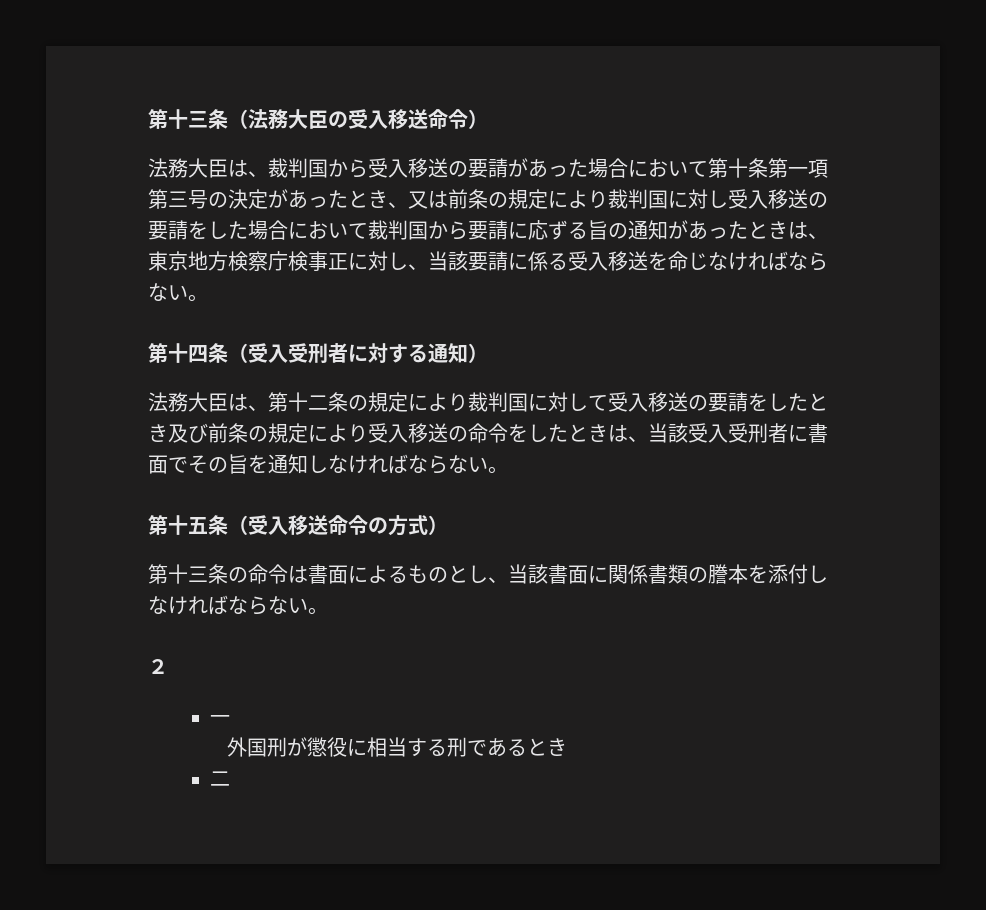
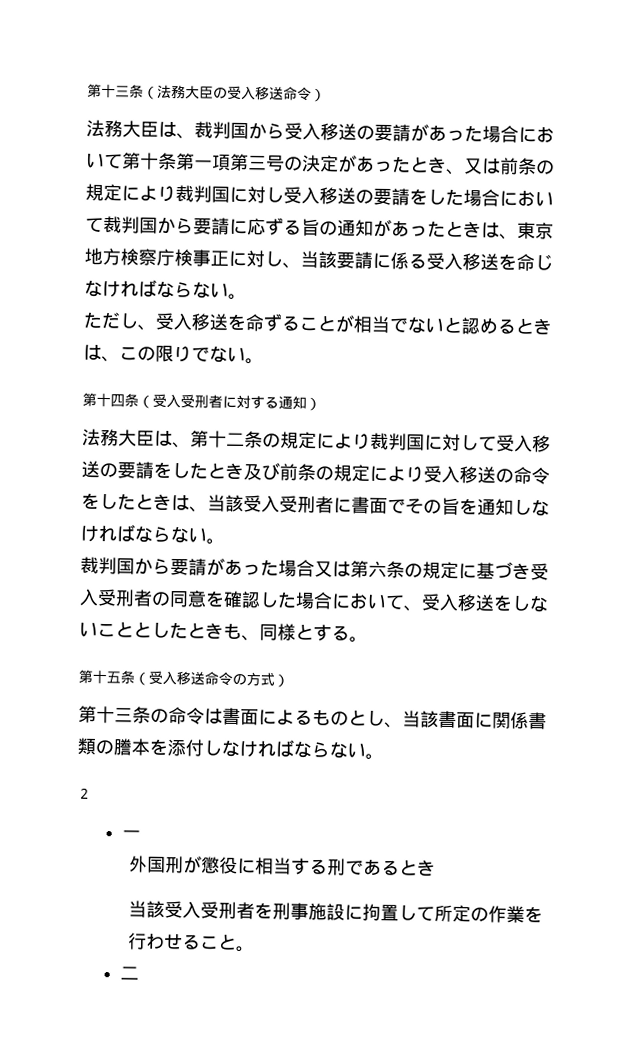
(208, 298) none -> [83,311,552,336] [83,344,264,365] // ただし、受入移送を命ずることが相当でないと認めるときは、この限りでない。
(508, 470) none -> [80,556,549,581] [79,588,549,613] [79,621,368,643] // 裁判国から要請があった場合又は第六条の規定に基づき受入受刑者の同意を確認した場合において、受入移送をしないこととしたときも、同様とする。
(568, 747) none -> [127,900,543,924] [127,932,255,953] // 当該受入受刑者を刑事施設に拘置して所定の作業を行わせること。

